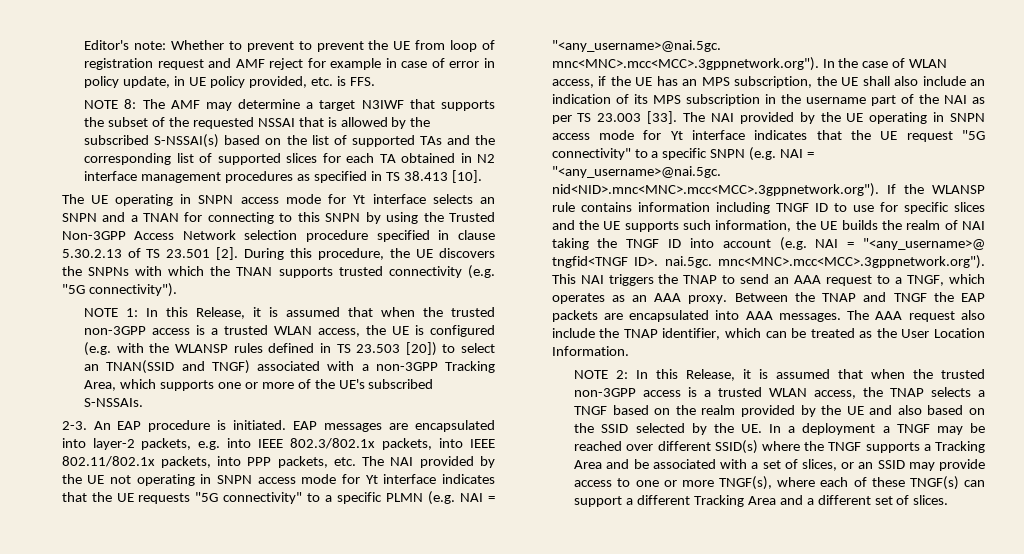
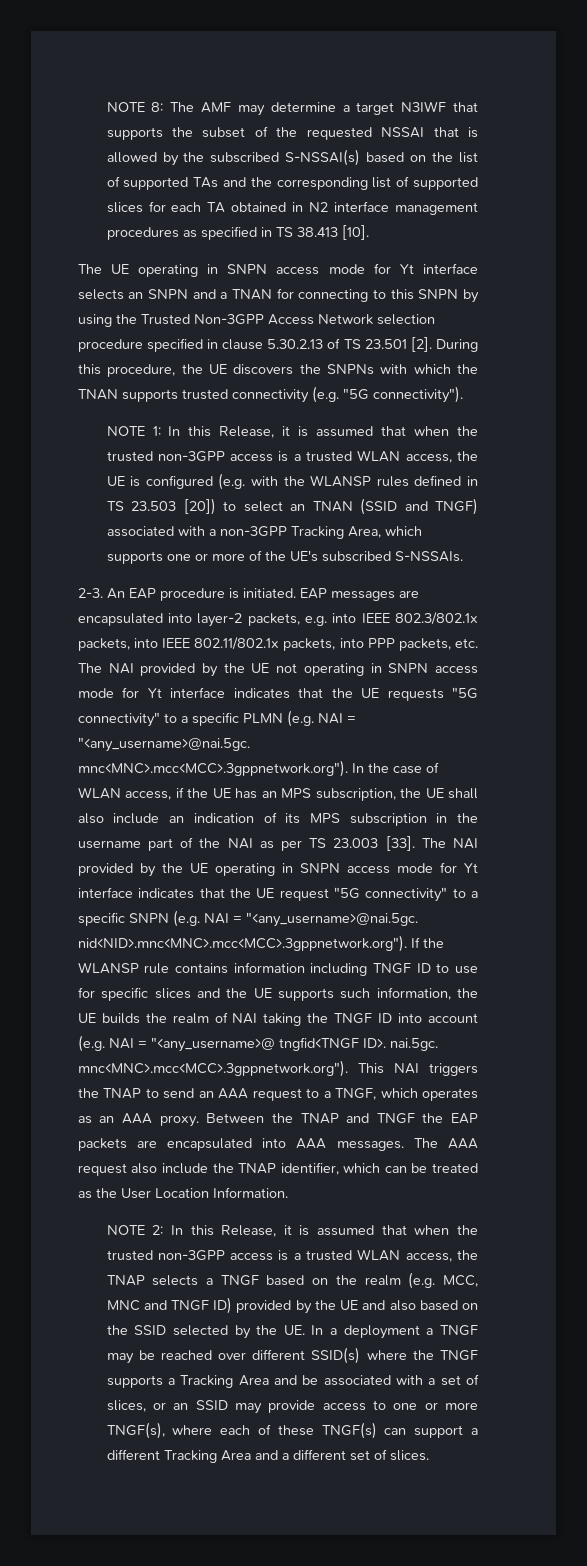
[84,40,495,52] [84,58,495,70] [84,76,375,88] Editor's note: Whether to prevent to prevent the UE from loop of registration request and AMF reject for example in case of error in policy update, in UE policy provided, etc. is FFS. // -> (106, 107) none
[106,360,175,374] TNAN(SSID -> [312,498,398,515] TNAN (SSID
(736, 410) none -> [408,1272,479,1289] [106,1297,233,1314] (e.g. MCC, MNC and TNGF ID)

